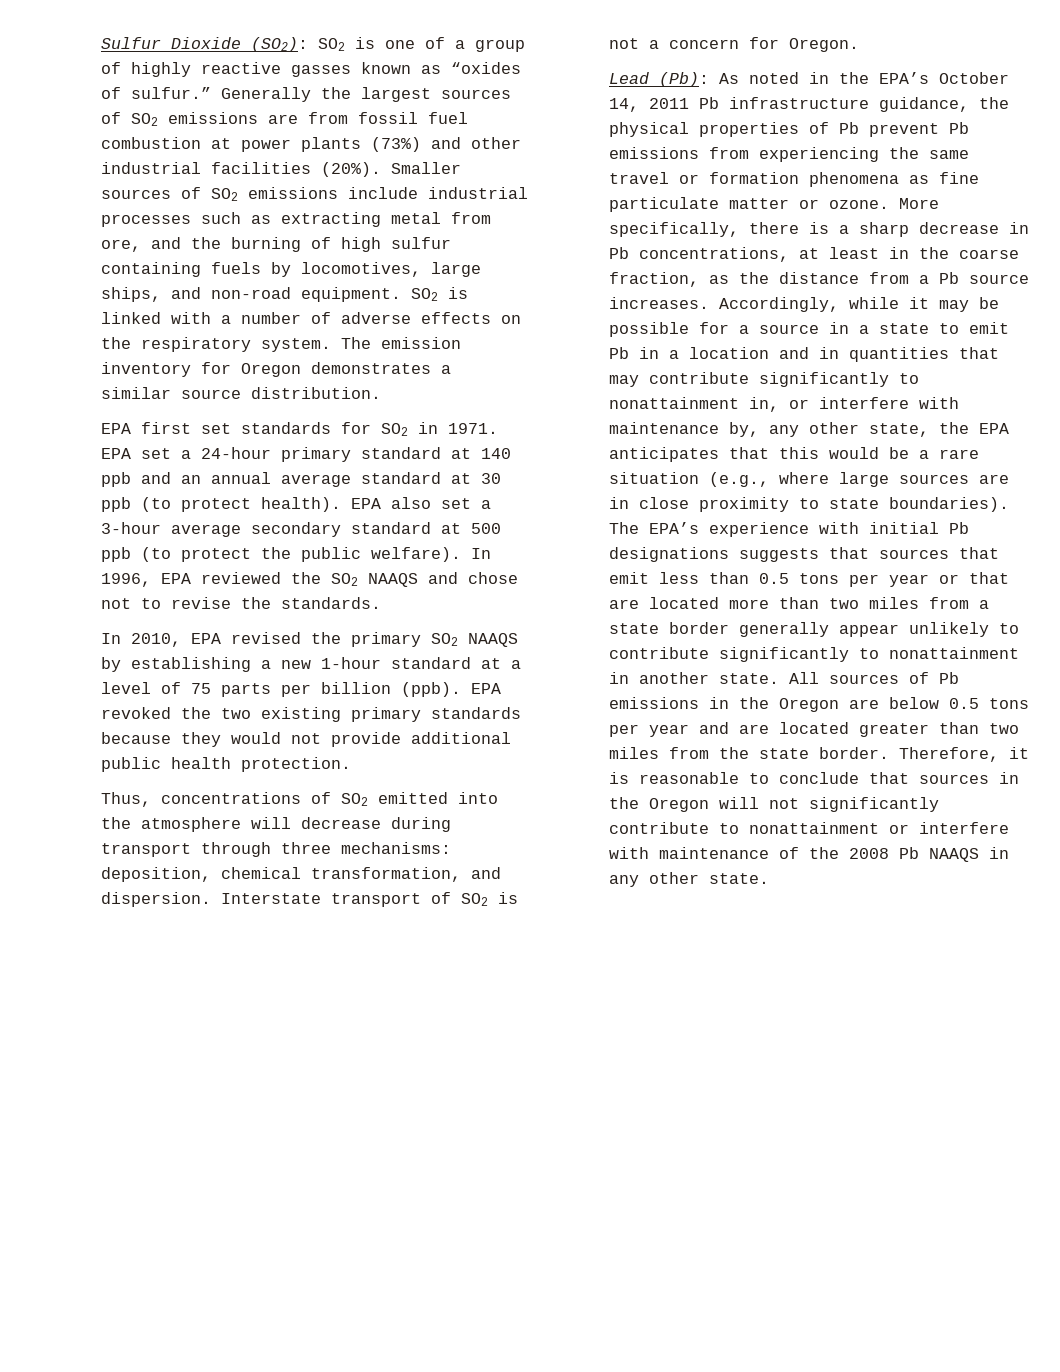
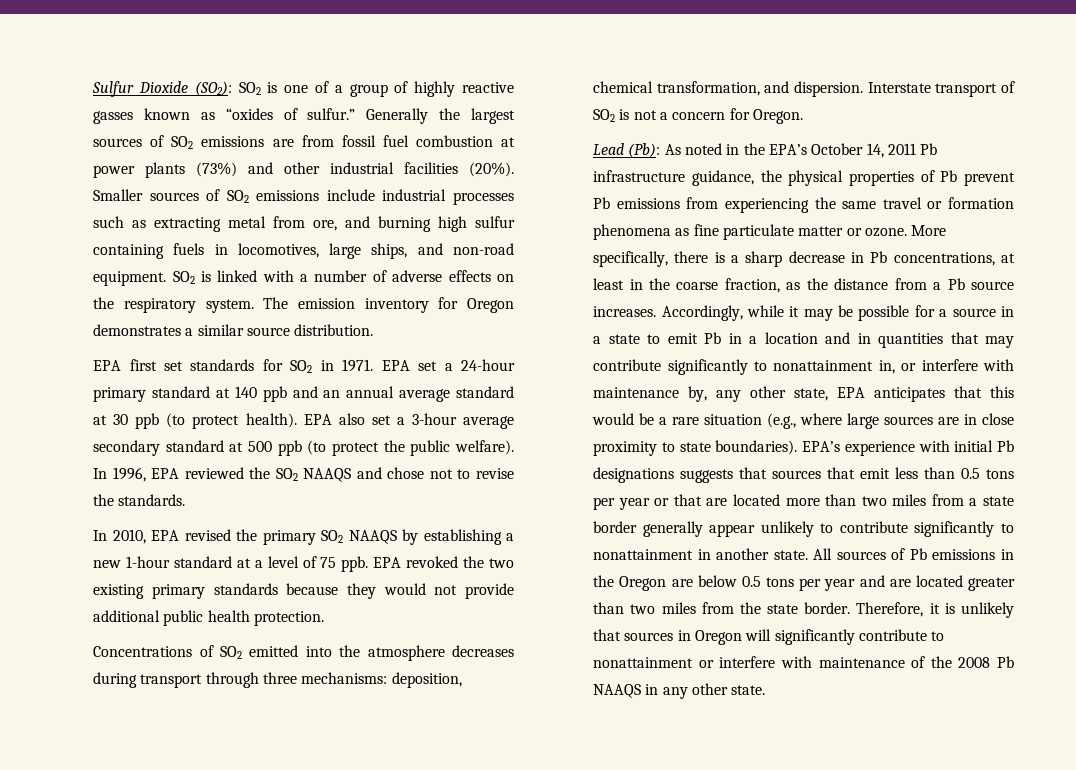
[190,237,331,252] the burning of -> [378,216,432,232] burning
[270,262,291,277] by -> [214,244,228,255] in
[220,682,461,697] parts per billion (ppb). -> [341,556,369,572] ppb.
[100,792,301,807] Thus, concentrations -> [93,646,193,657] Concentrations
[250,817,381,829] will decrease -> [452,645,514,657] decreases
[938,422,969,434] the -> (829, 394) none
[608,522,639,534] The -> (798, 447) none
[638,772,859,784] reasonable to conclude -> [961,602,1015,618] unlikely
[608,797,639,809] the -> (691, 635) none
[768,798,799,809] not -> (772, 635) none

